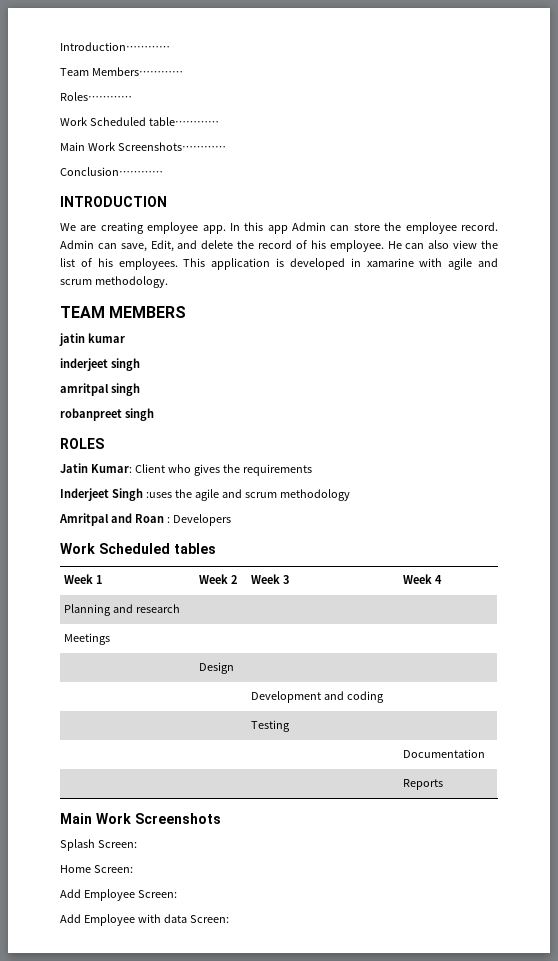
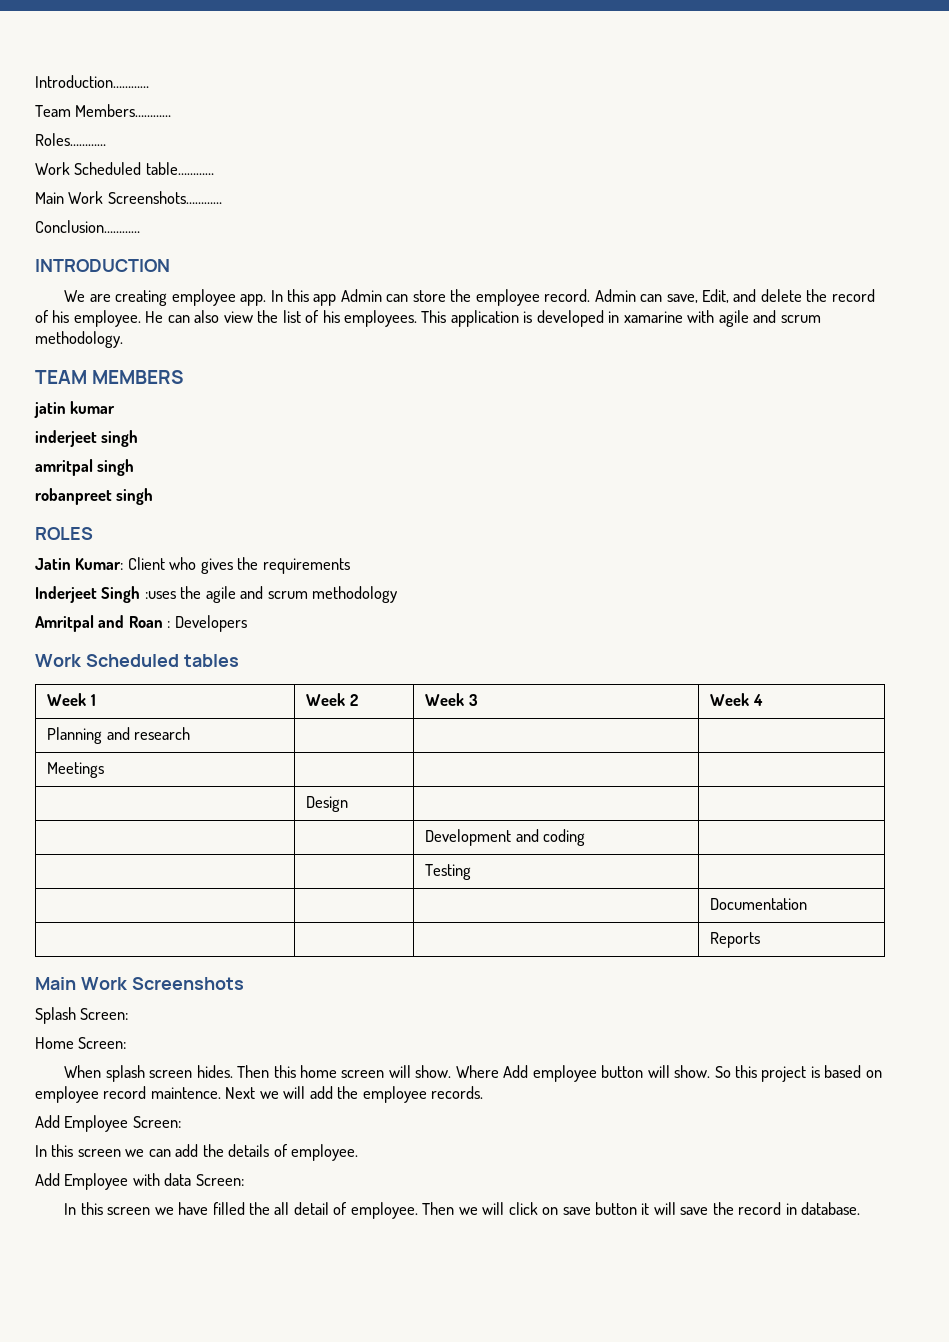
[60,889,177,901] Add Employee Screen: -> [64,1065,882,1082] [35,1086,484,1103] [35,1115,181,1132] [35,1144,359,1161] When splash screen hides. Then this home screen will show. Where Add employee button will show. So this project is based on employee record maintence. Next we will add the employee records. // Add Employee Screen: // In this screen we can add the details of employee.
(229, 919) none -> [64,1202,861,1219] // In this screen we have filled the all detail of employee. Then we will click on save button it will save the record in database.

